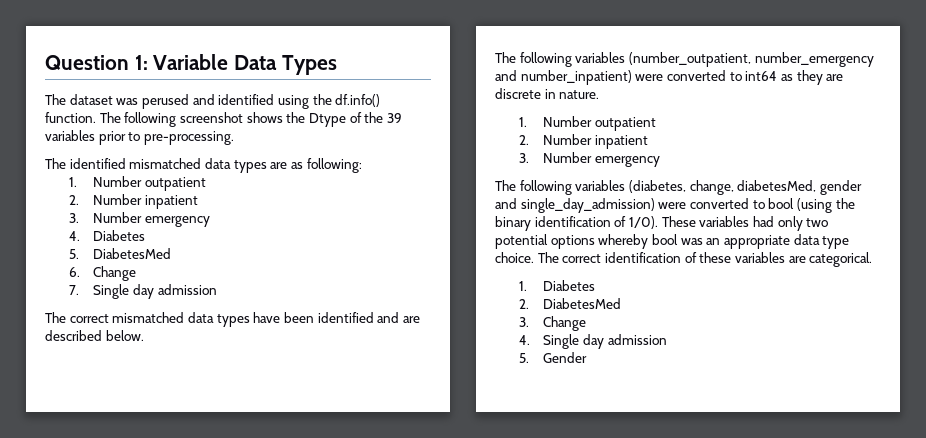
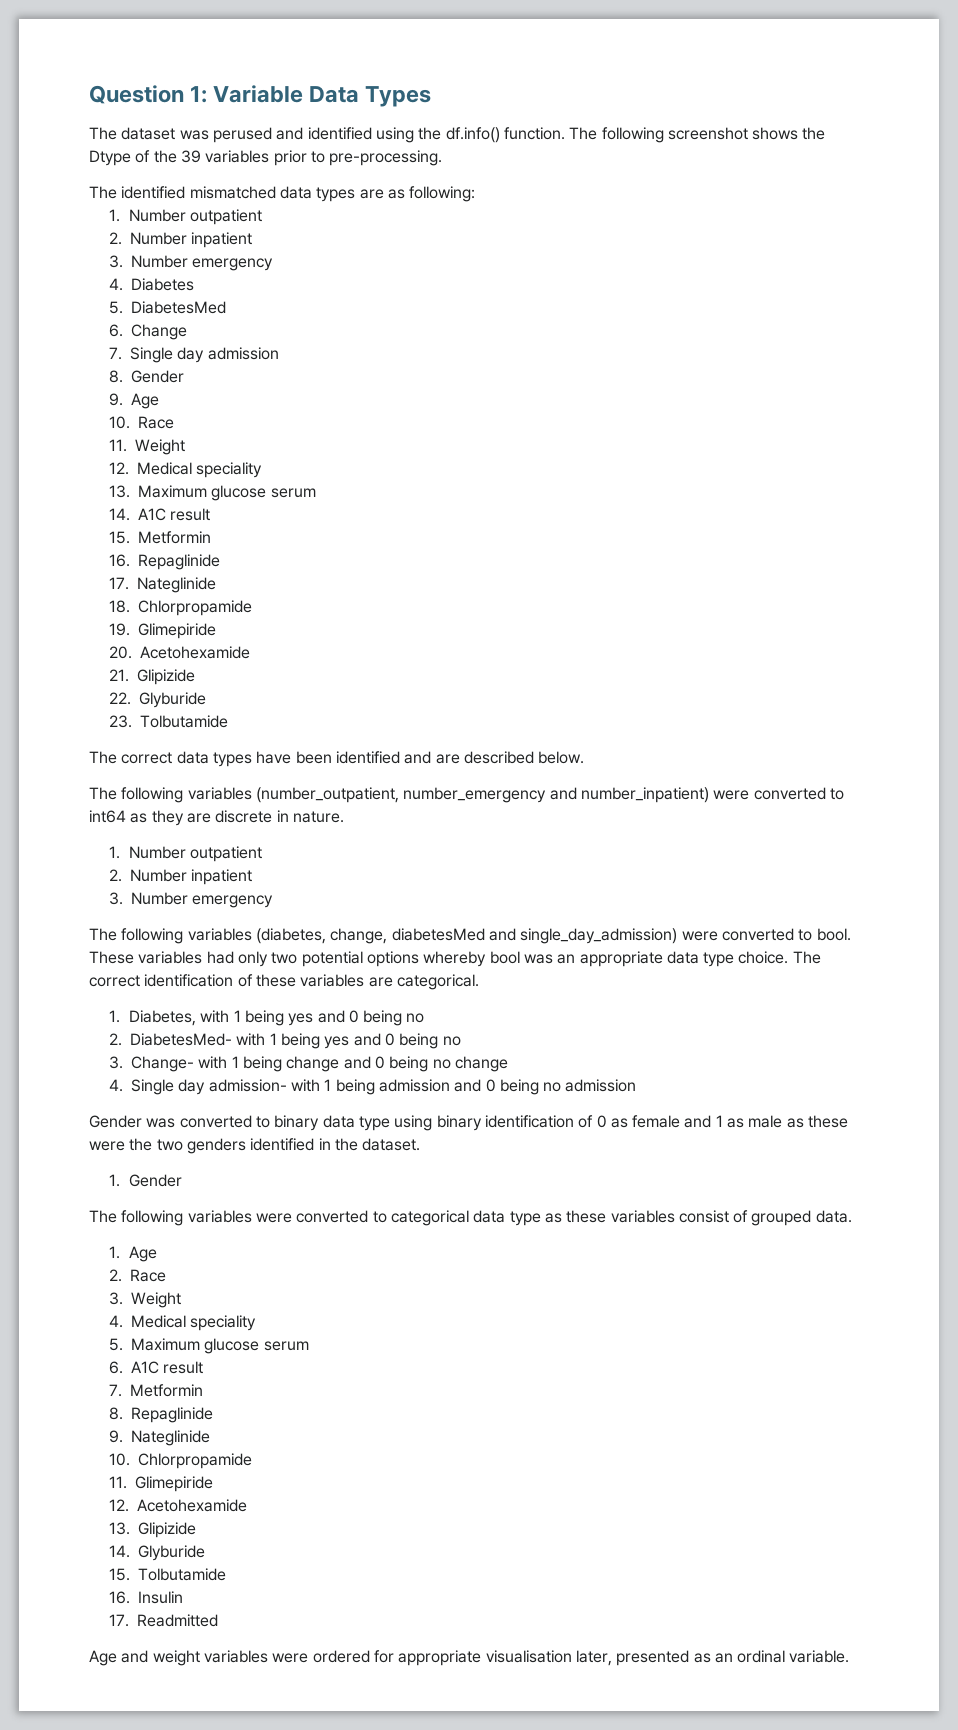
[45,312,185,323] // The correct mismatched -> [108,370,184,383] [108,393,159,409] [108,416,174,429] [108,439,185,455] [108,462,263,478] [108,485,316,501] [108,508,211,521] [108,531,211,544] [108,554,220,570] [108,577,216,593] [108,600,252,616] [108,623,216,639] [108,646,250,659] [108,669,195,685] [108,692,206,708] [108,715,228,728] [89,751,173,764] // 8. Gender // 9. Age // 10. Race // 11. Weight // 12. Medical speciality // 13. Maximum glucose serum // 14. A1C result // 15. Metformin // 16. Repaglinide // 17. Nateglinide // 18. Chlorpropamide // 19. Glimepiride // 20. Acetohexamide // 21. Glipizide // 22. Glyburide // 23. Tolbutamide // The correct
[737,180,862,195] diabetesMed, gender -> [391,928,485,941] diabetesMed
[768,198,855,213] [495,216,658,231] bool (using the binary identification of 1/0). -> [816,928,851,941] bool.
[543,280,596,291] [519,298,622,309] [519,316,587,331] [519,334,667,349] [519,352,588,363] Diabetes // 2. DiabetesMed // 3. Change // 4. Single day admission // 5. Gender -> [128,1010,425,1026] [108,1033,461,1049] [108,1056,508,1072] [108,1079,637,1095] [89,1115,849,1131] [89,1138,421,1154] [108,1174,182,1187] [89,1210,852,1226] [108,1246,157,1262] [108,1269,166,1282] [108,1292,181,1308] [108,1315,257,1331] [108,1338,309,1354] [108,1361,204,1374] [108,1384,203,1397] [108,1407,213,1423] [108,1430,210,1446] [108,1453,252,1469] [108,1476,213,1492] [108,1499,247,1512] [108,1522,196,1538] [108,1545,205,1561] [108,1568,226,1581] [108,1591,183,1604] [108,1614,218,1627] [89,1650,850,1666] Diabetes, with 1 being yes and 0 being no // 2. DiabetesMed- with 1 being yes and 0 being no // 3. Change- with 1 being change and 0 being no change // 4. Single day admission- with 1 being admission and 0 being no admission // Gender was converted to binary data type using binary identification of 0 as female and 1 as male as these were the two genders identified in the dataset. // 1. Gender // The following variables were converted to categorical data type as these variables consist of grouped data. // 1. Age // 2. Race // 3. Weight // 4. Medical speciality // 5. Maximum glucose serum // 6. A1C result // 7. Metformin // 8. Repaglinide // 9. Nateglinide // 10. Chlorpropamide // 11. Glimepiride // 12. Acetohexamide // 13. Glipizide // 14. Glyburide // 15. Tolbutamide // 16. Insulin // 17. Readmitted // Age and weight variables were ordered for appropriate visualisation later, presented as an ordinal variable.

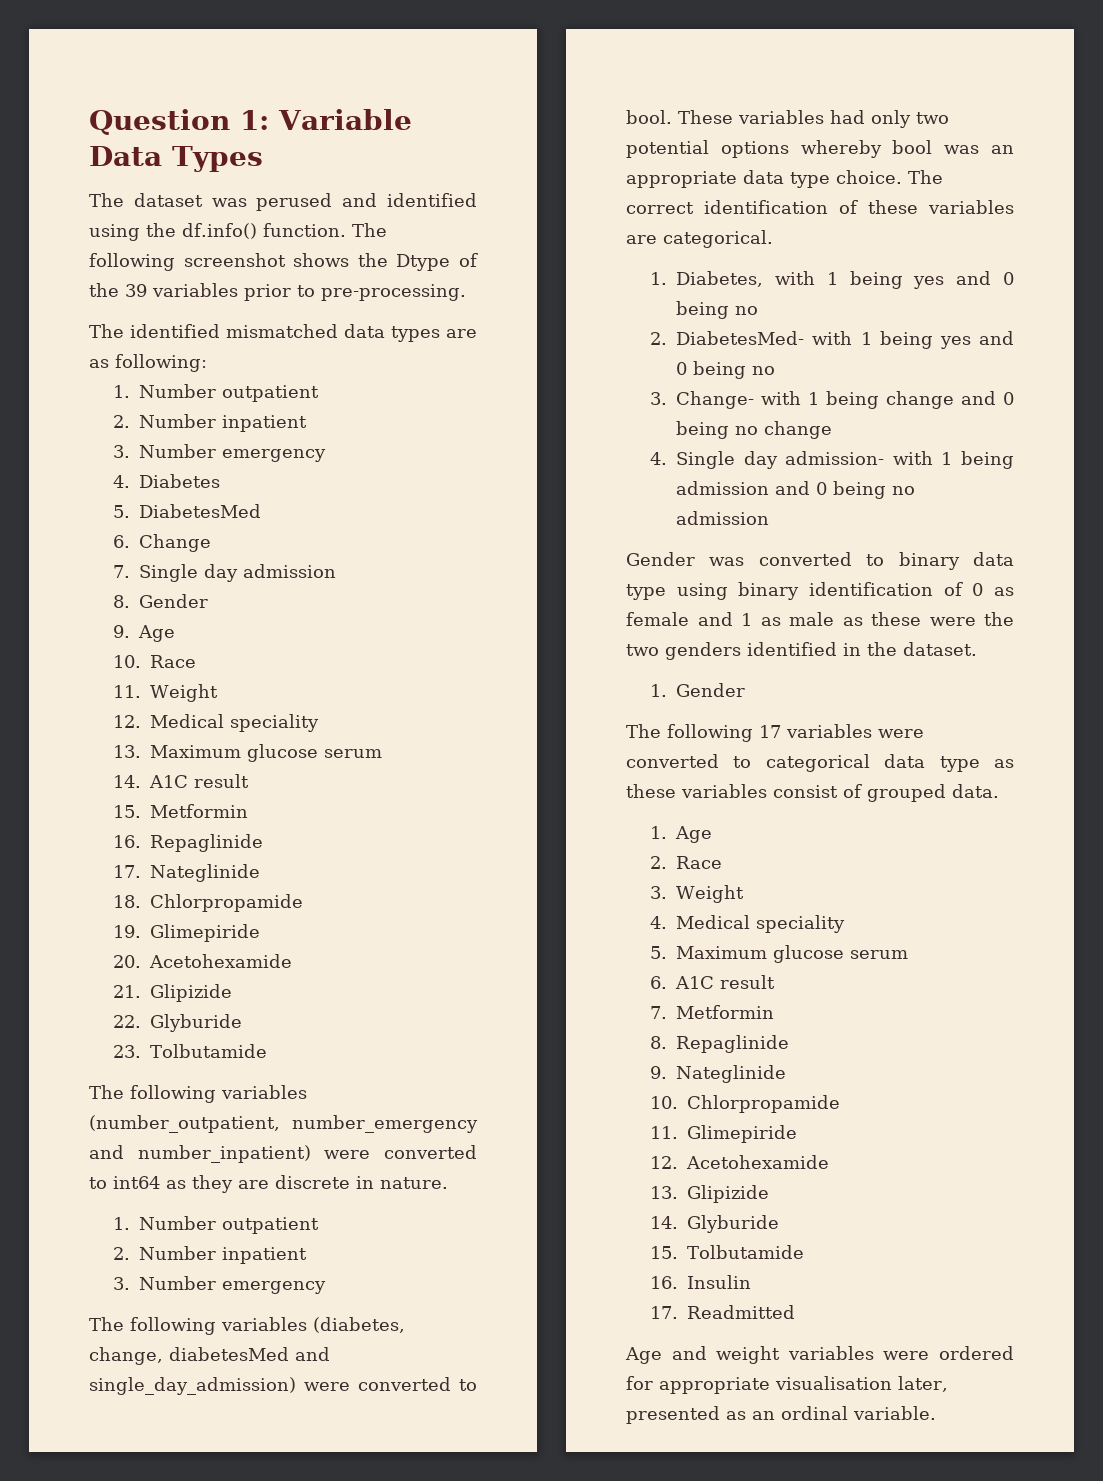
[89,751,585,767] // The correct data types have been identified and are described below. -> (268, 1051) none
(184, 1218) none -> [759,725,781,738] 17

